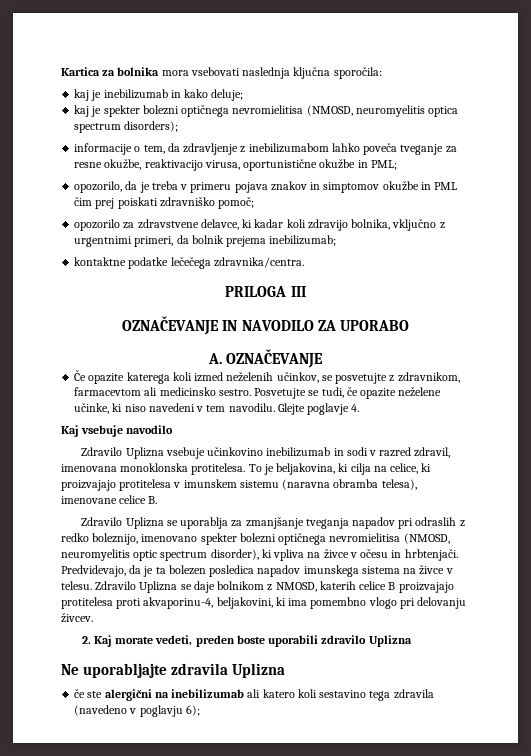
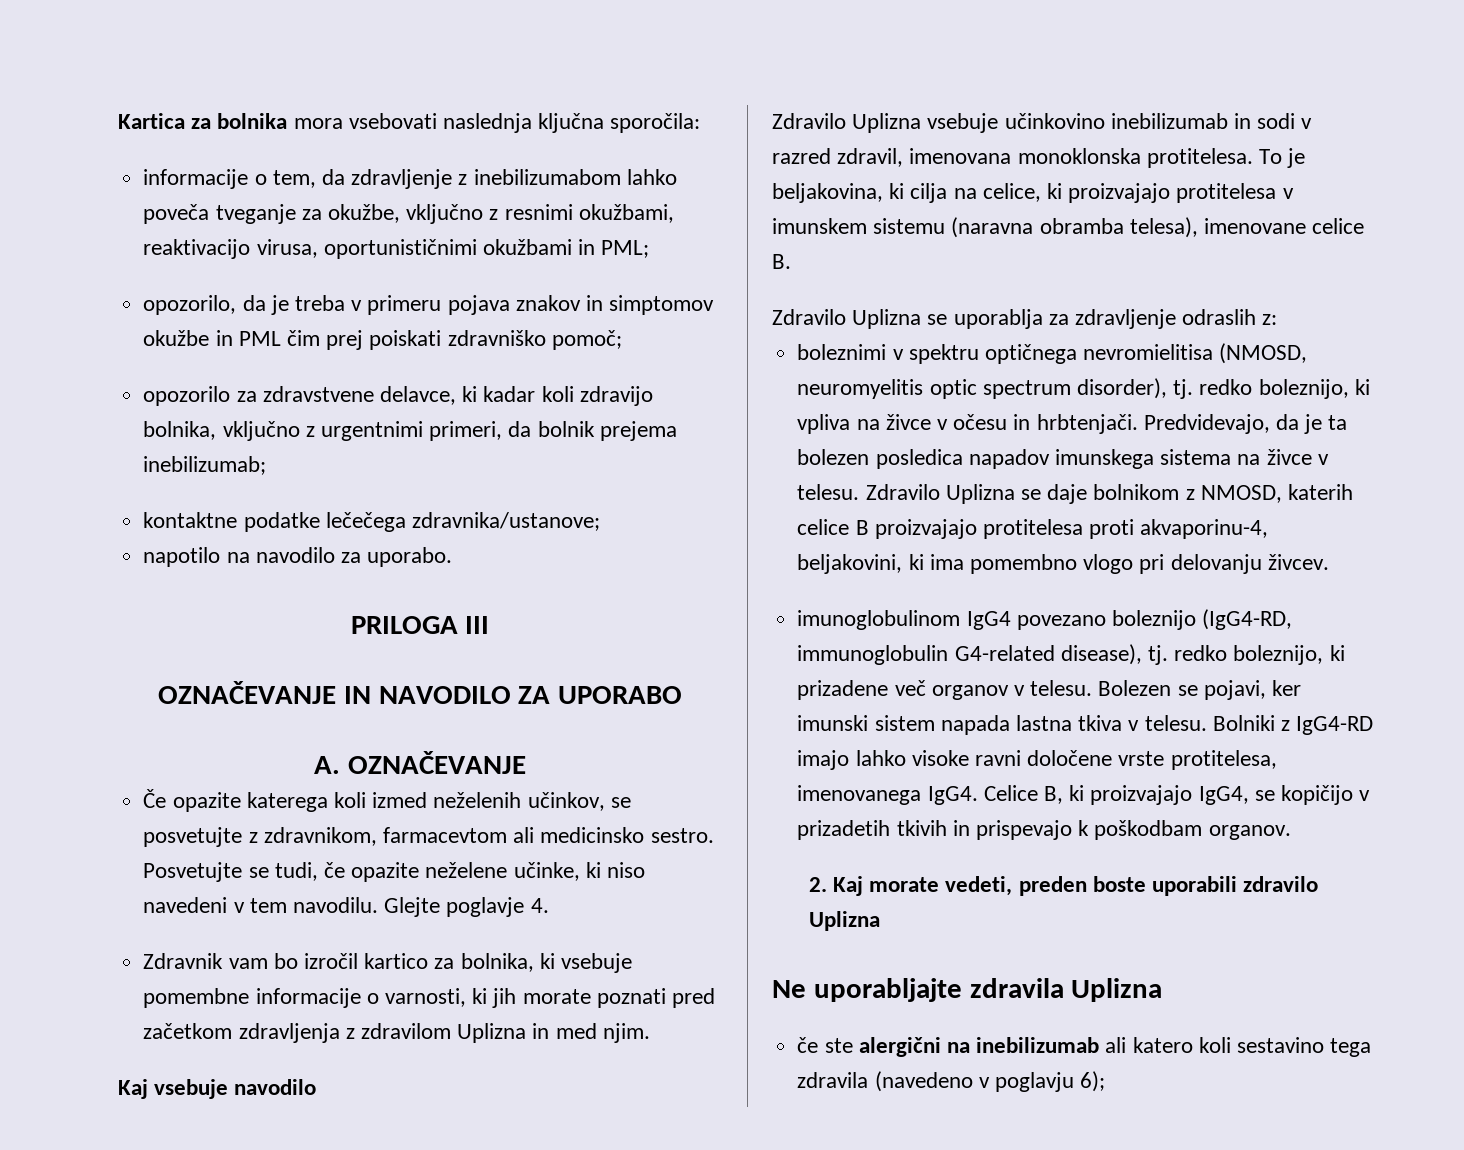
[74,89,244,101] [74,105,459,117] [74,121,179,133] // kaj je inebilizumab in kako deluje; // kaj je spekter bolezni optičnega nevromielitisa (NMOSD, neuromyelitis optica spectrum disorders); -> (701, 123) none
[74,159,356,171] resne okužbe, reaktivacijo virusa, oportunistične okužbe -> [327,204,674,224] [143,239,572,259] okužbe, vključno z resnimi okužbami, reaktivacijo virusa, oportunističnimi okužbami
[213,257,304,268] zdravnika/centra. -> [411,512,600,531] [143,547,453,567] zdravnika/ustanove; // napotilo na navodilo za uporabo.
(360, 408) none -> [143,953,632,973] [143,988,715,1008] [143,1023,650,1043] // Zdravnik vam bo izročil kartico za bolnika, ki vsebuje pomembne informacije o varnosti, ki jih morate poznati pred začetkom zdravljenja z zdravilom Uplizna in med njim.
[245,517,465,529] [61,533,276,545] zmanjšanje tveganja napadov pri odraslih z redko boleznijo, imenovano spekter bolezni -> [1075,309,1278,329] [797,344,979,364] zdravljenje odraslih z: // boleznimi v spektru
(259, 554) none -> [1173,379,1349,399] tj. redko boleznijo,
(93, 618) none -> [797,609,1293,630] [797,644,1345,665] [797,680,1301,700] [797,715,1374,735] [797,750,1277,770] [797,785,1371,805] [797,820,1291,840] // imunoglobulinom IgG4 povezano boleznijo (IgG4-RD, immunoglobulin G4-related disease), tj. redko boleznijo, ki prizadene več organov v telesu. Bolezen se pojavi, ker imunski sistem napada lastna tkiva v telesu. Bolniki z IgG4-RD imajo lahko visoke ravni določene vrste protitelesa, imenovanega IgG4. Celice B, ki proizvajajo IgG4, se kopičijo v prizadetih tkivih in prispevajo k poškodbam organov.

